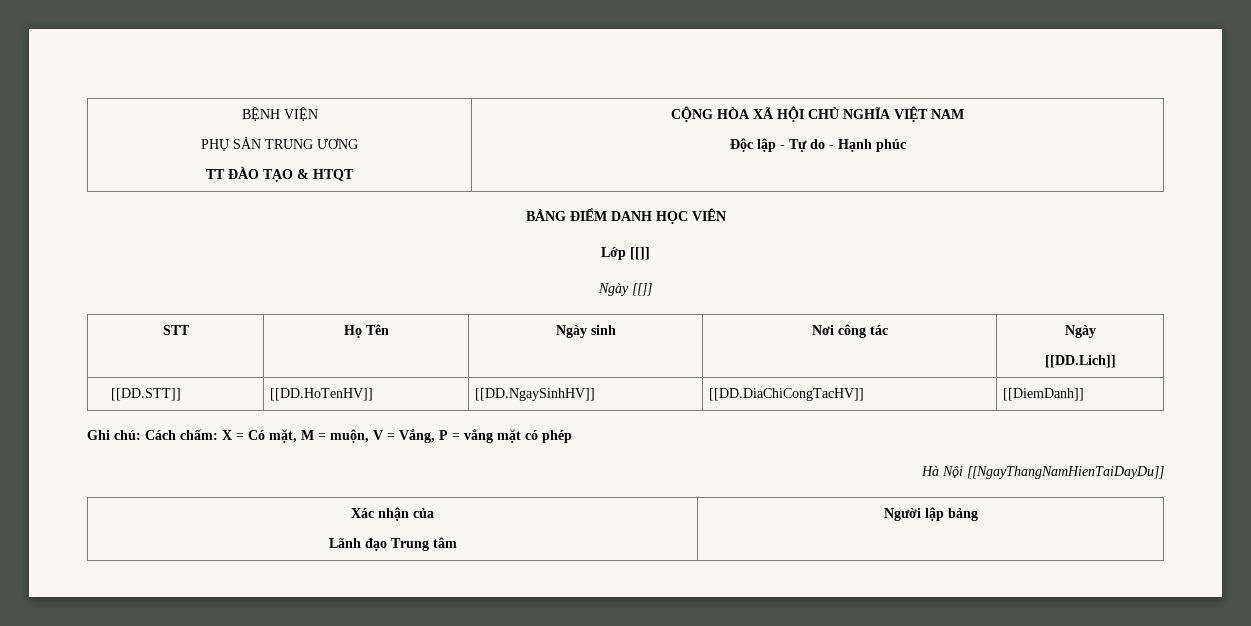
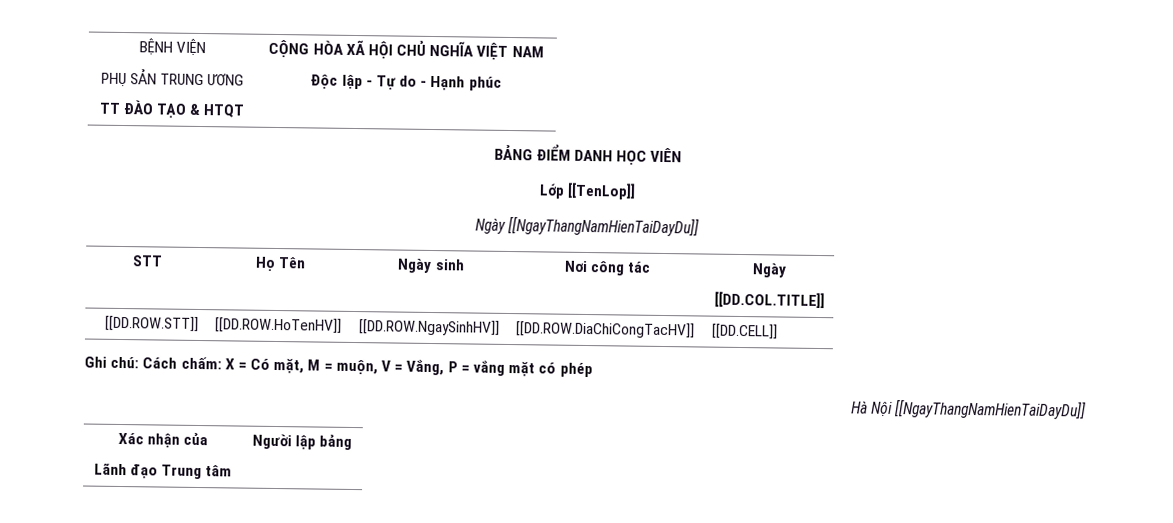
[630,247,650,260] [598,283,652,296] [[]] // Ngày [[]] -> [567,182,637,200] [474,215,700,237] [[TenLop]] // Ngày [[NgayThangNamHienTaiDayDu]]
[1044,355,1116,368] [110,388,181,401] [270,388,374,401] [475,388,596,401] [709,388,865,401] [1003,388,1085,401] [[DD.Lich]] // [[DD.STT]] | [[DD.HoTenHV]] | [[DD.NgaySinhHV]] | [[DD.DiaChiCongTacHV]] | [[DiemDanh]] -> [713,291,825,309] [105,315,200,333] [215,317,343,334] [359,319,501,336] [516,321,696,339] [712,323,779,340] [[DD.COL.TITLE]] // [[DD.ROW.STT]] | [[DD.ROW.HoTenHV]] | [[DD.ROW.NgaySinhHV]] | [[DD.ROW.DiaChiCongTacHV]] | [[DD.CELL]]

